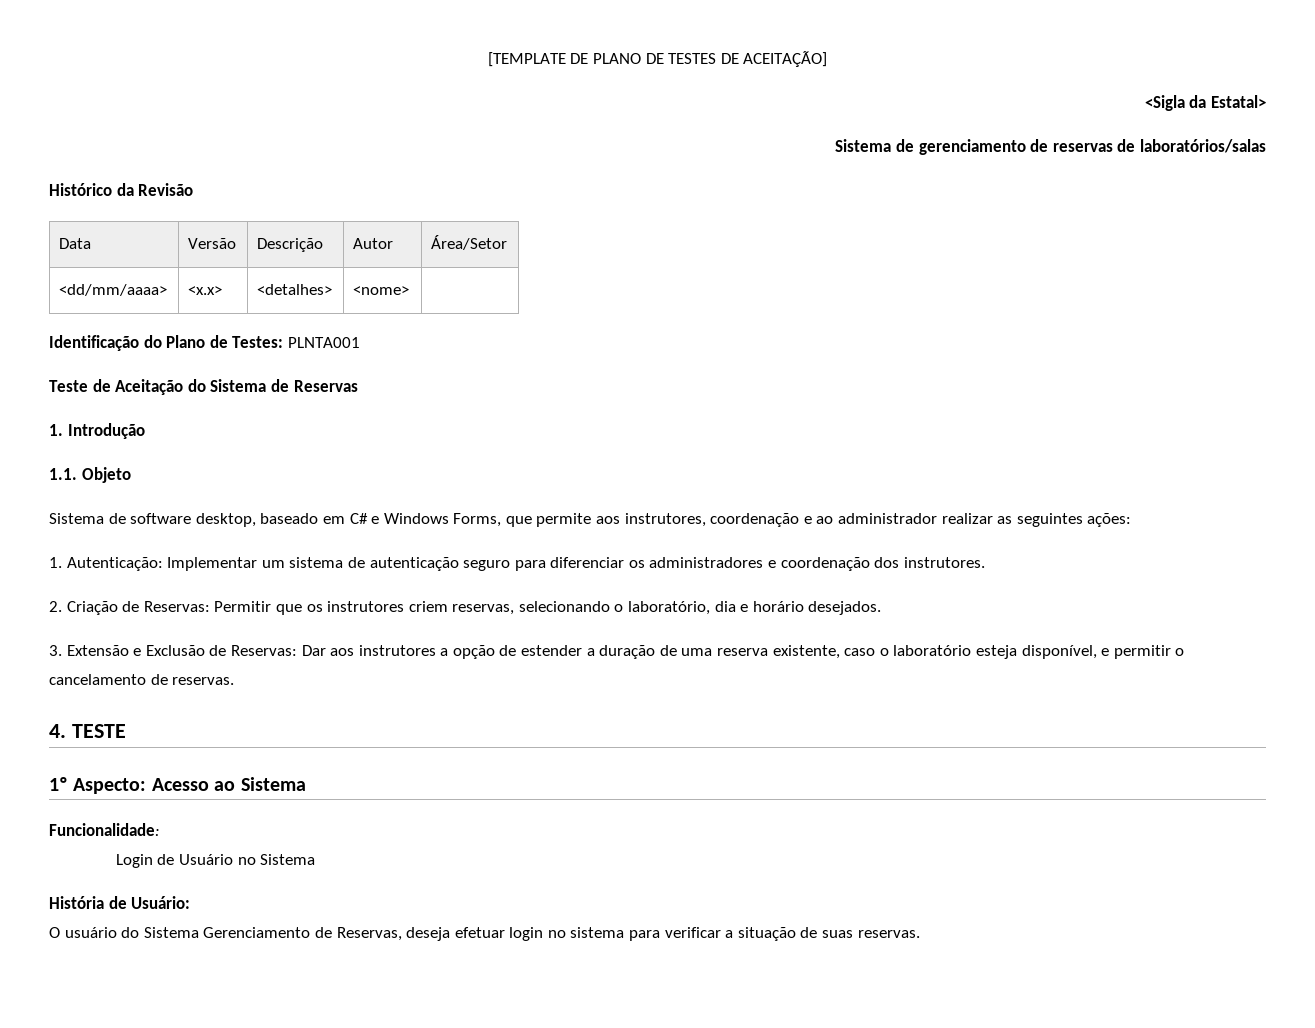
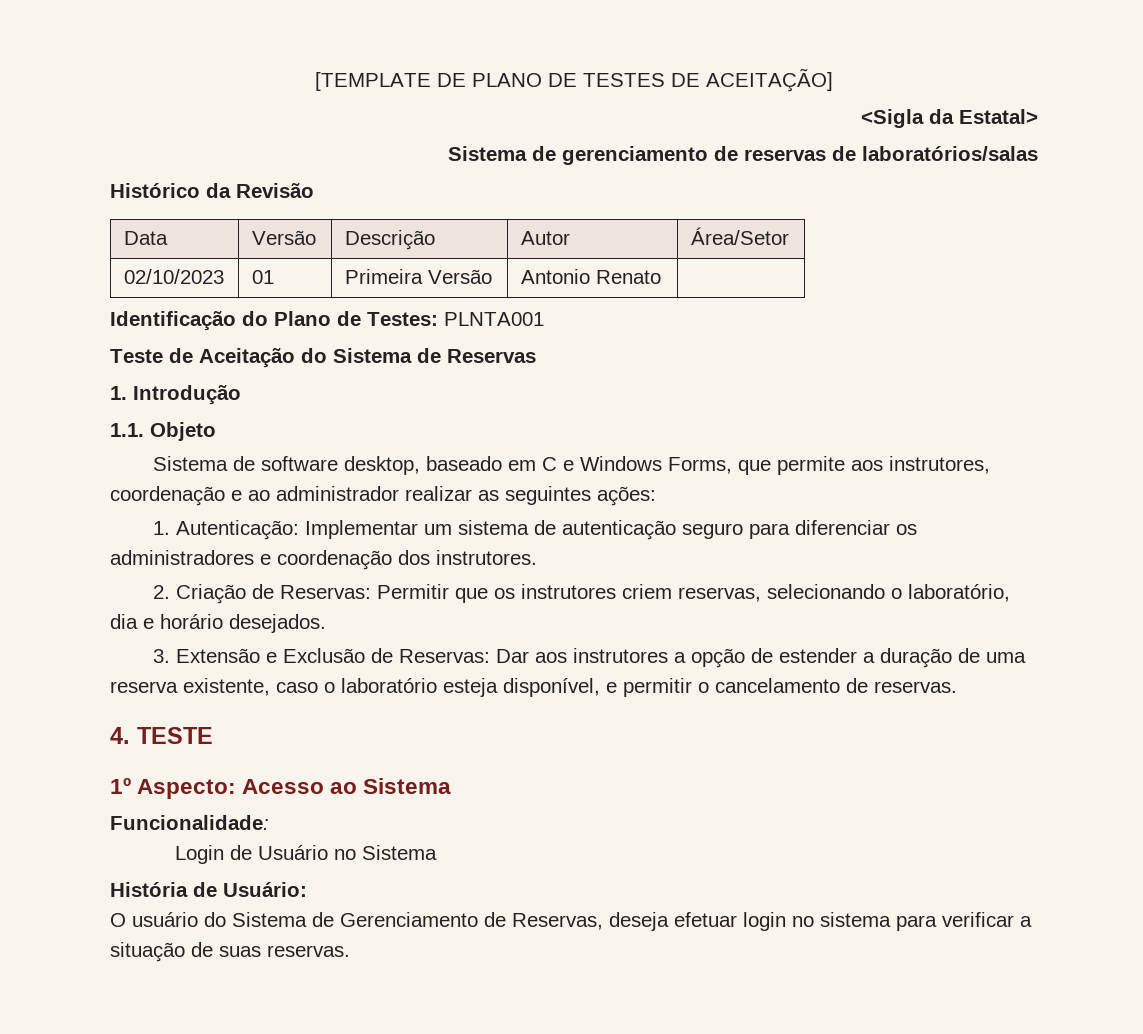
[59,284,168,296] [188,286,223,295] [257,284,333,295] [353,286,410,295] <dd/mm/aaaa> | <x.x> | <detalhes> | <nome> -> [123,269,224,284] [251,270,274,284] [344,269,492,284] [520,269,661,284] 02/10/2023 | 01 | Primeira Versão | Antonio Renato
[349,513,368,524] C# -> [541,457,557,471] C
(199, 932) none -> [312,912,334,927] de

